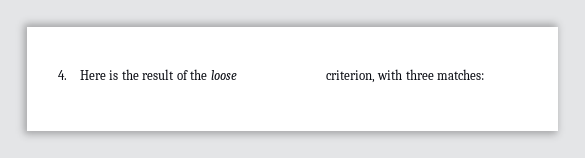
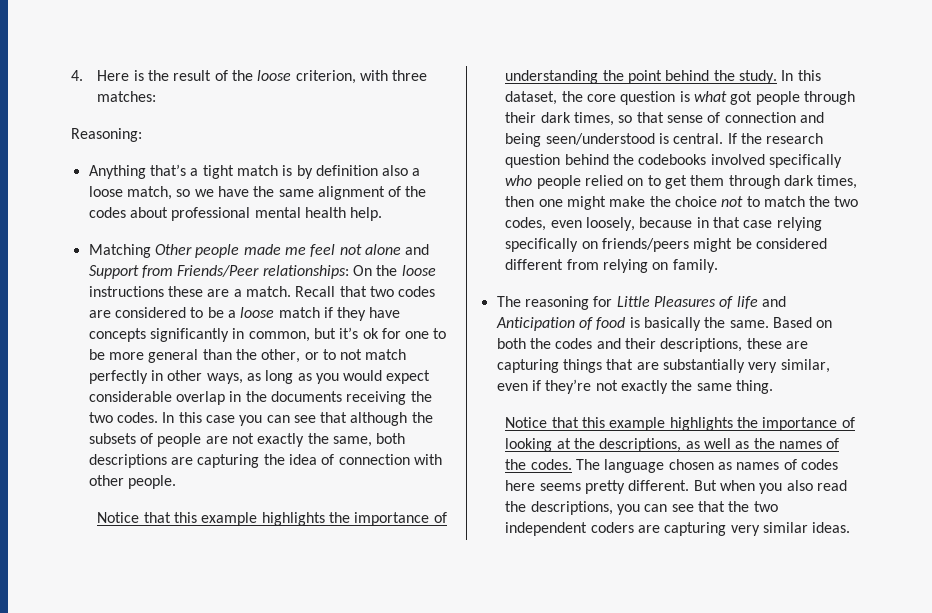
(485, 74) none -> [71,128,142,142] [88,164,421,179] [88,186,427,200] [88,207,383,221] [88,244,430,258] [88,265,436,279] [88,286,436,297] [88,307,401,321] [88,327,447,342] [88,349,407,363] [88,370,431,384] [88,391,432,405] [88,412,433,426] [88,433,406,447] [88,454,442,468] [88,475,176,489] [97,512,447,526] [505,70,821,84] [505,91,855,105] [505,112,824,126] [505,133,824,147] [505,154,842,168] [505,175,858,189] [505,196,859,210] [505,217,822,231] [505,238,827,252] [505,259,718,273] [496,296,786,310] [495,317,833,331] [496,338,808,352] [496,359,830,373] [496,379,773,394] [505,417,855,431] [505,438,840,452] [505,459,838,473] [505,480,847,494] [505,501,778,515] [505,522,851,536] // Reasoning: // Anything that’s a tight match is by definition also a loose match, so we have the same alignment of the codes about professional mental health help. // Matching Other people made me feel not alone and Support from Friends/Peer relationships: On the loose instructions these are a match. Recall that two codes are considered to be a loose match if they have concepts significantly in common, but it’s ok for one to be more general than the other, or to not match perfectly in other ways, as long as you would expect considerable overlap in the documents receiving the two codes. In this case you can see that although the subsets of people are not exactly the same, both descriptions are capturing the idea of connection with other people. // Notice that this example highlights the importance of understanding the point behind the study. In this dataset, the core question is what got people through their dark times, so that sense of connection and being seen/understood is central. If the research question behind the codebooks involved specifically who people relied on to get them through dark times, then one might make the choice not to match the two codes, even loosely, because in that case relying specifically on friends/peers might be considered different from relying on family. // The reasoning for Little Pleasures of life and Anticipation of food is basically the same. Based on both the codes and their descriptions, these are capturing things that are substantially very similar, even if they’re not exactly the same thing. // Notice that this example highlights the importance of looking at the descriptions, as well as the names of the codes. The language chosen as names of codes here seems pretty different. But when you also read the descriptions, you can see that the two independent coders are capturing very similar ideas.

